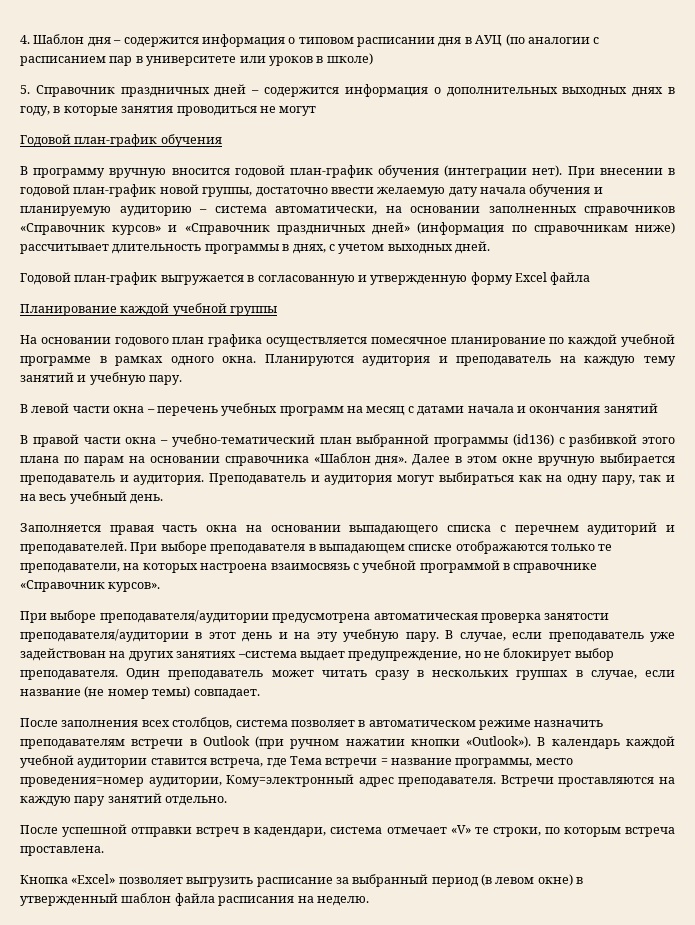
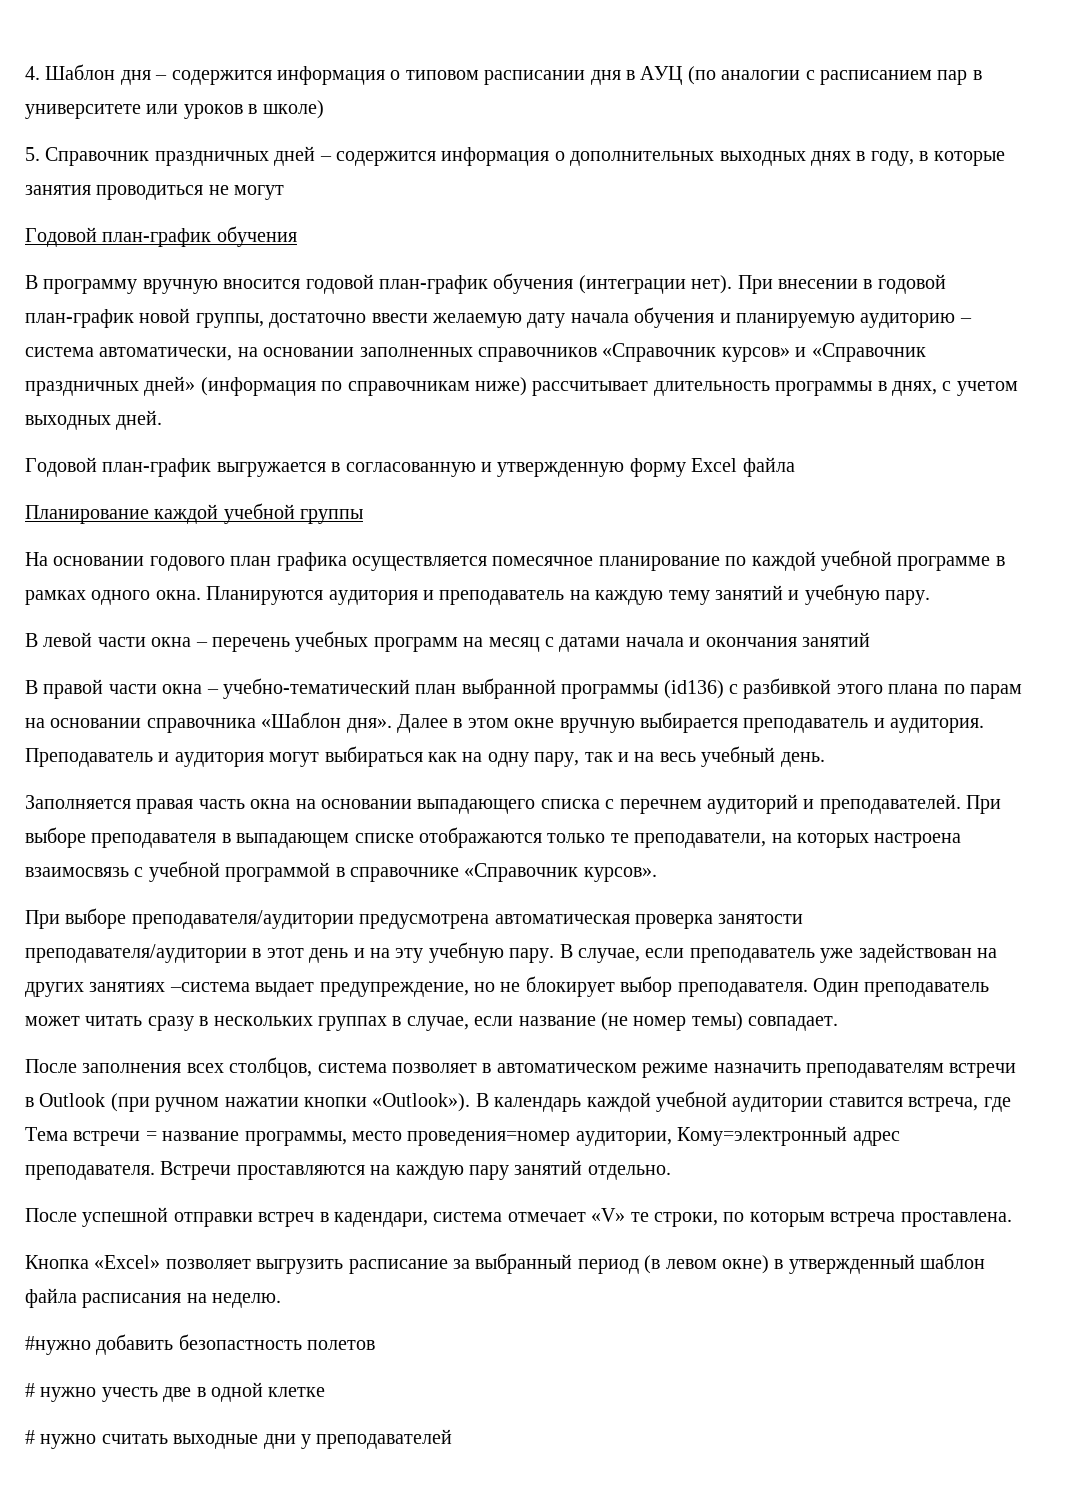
(369, 901) none -> [25,1334,376,1355] [25,1382,326,1402] [25,1429,453,1449] // #нужно добавить безопастность полетов // # нужно учесть две в одной клетке // # нужно считать выходные дни у преподавателей

